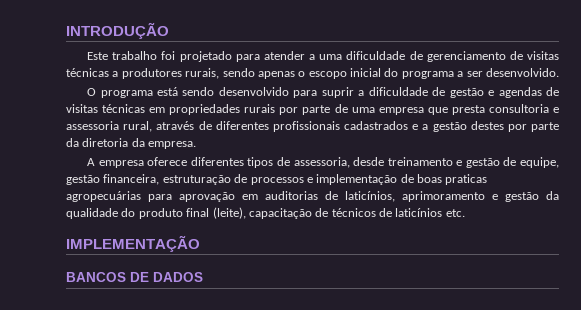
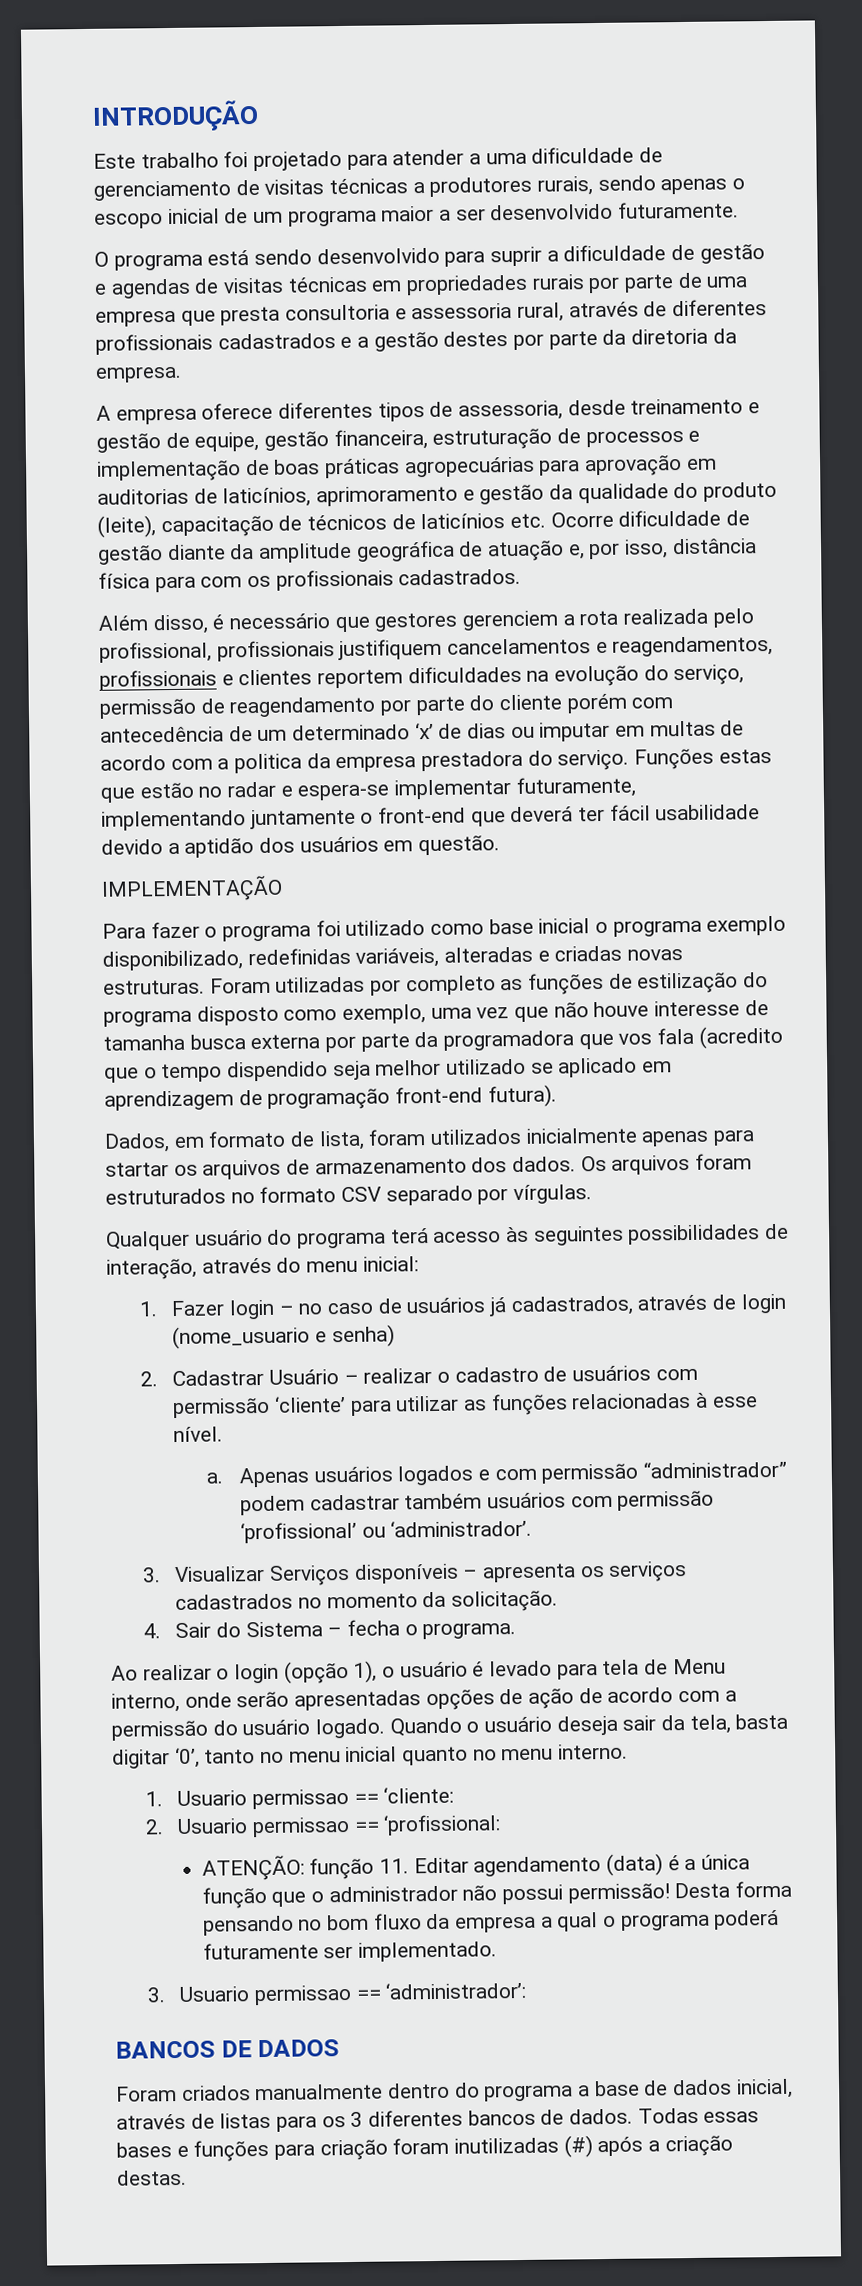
[384,68,559,79] do programa a ser desenvolvido. -> [224,201,740,227] de um programa maior a ser desenvolvido futuramente.
[445,174,488,185] praticas -> [324,458,401,479] práticas
[186,208,210,217] final -> (778, 491) none
[66,235,200,252] [66,272,203,282] // IMPLEMENTAÇÃO // BANCOS DE DADOS -> [550,509,751,528] [97,538,757,565] [98,568,522,593] [98,608,754,635] [99,635,774,663] [99,664,745,691] [99,693,674,719] [100,720,745,743] [100,748,772,774] [100,776,636,803] [101,804,761,831] [101,835,501,858] [101,875,283,902] [102,915,787,942] [102,945,684,971] [103,972,769,996] [103,1000,769,1027] [103,1025,783,1053] [104,1057,673,1083] [104,1084,557,1111] [104,1127,756,1153] [105,1153,753,1180] [105,1184,593,1206] [106,1223,790,1251] [106,1256,419,1280] [138,1293,787,1320] [172,1324,395,1350] [139,1365,698,1387] [172,1392,758,1419] [173,1426,224,1443] [206,1460,787,1488] [239,1490,715,1516] [239,1519,533,1544] [141,1561,688,1586] [175,1590,559,1612] [142,1619,517,1640] [111,1658,726,1684] [111,1687,737,1713] [111,1713,789,1741] [112,1743,629,1769] [144,1786,455,1810] [144,1814,502,1838] [201,1853,750,1881] [201,1880,792,1909] [202,1909,780,1936] [202,1941,497,1962] [146,1981,528,2006] [115,2039,340,2059] [116,2078,793,2102] [116,2107,760,2132] [116,2135,733,2162] [116,2169,187,2186] Ocorre dificuldade de gestão diante da amplitude geográfica de atuação e, por isso, distância física para com os profissionais cadastrados. // Além disso, é necessário que gestores gerenciem a rota realizada pelo profissional, profissionais justifiquem cancelamentos e reagendamentos, profissionais e clientes reportem dificuldades na evolução do serviço, permissão de reagendamento por parte do cliente porém com antecedência de um determinado ‘x’ de dias ou imputar em multas de acordo com a politica da empresa prestadora do serviço. Funções estas que estão no radar e espera-se implementar futuramente, implementando juntamente o front-end que deverá ter fácil usabilidade devido a aptidão dos usuários em questão. // IMPLEMENTAÇÃO // Para fazer o programa foi utilizado como base inicial o programa exemplo disponibilizado, redefinidas variáveis, alteradas e criadas novas estruturas. Foram utilizadas por completo as funções de estilização do programa disposto como exemplo, uma vez que não houve interesse de tamanha busca externa por parte da programadora que vos fala (acredito que o tempo dispendido seja melhor utilizado se aplicado em aprendizagem de programação front-end futura). // Dados, em formato de lista, foram utilizados inicialmente apenas para startar os arquivos de armazenamento dos dados. Os arquivos foram estruturados no formato CSV separado por vírgulas. // Qualquer usuário do programa terá acesso às seguintes possibilidades de interação, através do menu inicial: // 1. Fazer login – no caso de usuários já cadastrados, através de login (nome_usuario e senha) // 2. Cadastrar Usuário – realizar o cadastro de usuários com permissão ‘cliente’ para utilizar as funções relacionadas à esse nível. // a. Apenas usuários logados e com permissão “administrador” podem cadastrar também usuários com permissão ‘profissional’ ou ‘administrador’. // 3. Visualizar Serviços disponíveis – apresenta os serviços cadastrados no momento da solicitação. // 4. Sair do Sistema – fecha o programa. // Ao realizar o login (opção 1), o usuário é levado para tela de Menu interno, onde serão apresentadas opções de ação de acordo com a permissão do usuário logado. Quando o usuário deseja sair da tela, basta digitar ‘0’, tanto no menu inicial quanto no menu interno. // 1. Usuario permissao == ‘cliente: // 2. Usuario permissao == ‘profissional: // ATENÇÃO: função 11. Editar agendamento (data) é a única função que o administrador não possui permissão! Desta forma pensando no bom fluxo da empresa a qual o programa poderá futuramente ser implementado. // 3. Usuario permissao == ‘administrador’: // BANCOS DE DADOS // Foram criados manualmente dentro do programa a base de dados inicial, através de listas para os 3 diferentes bancos de dados. Todas essas bases e funções para criação foram inutilizadas (#) após a criação destas.

